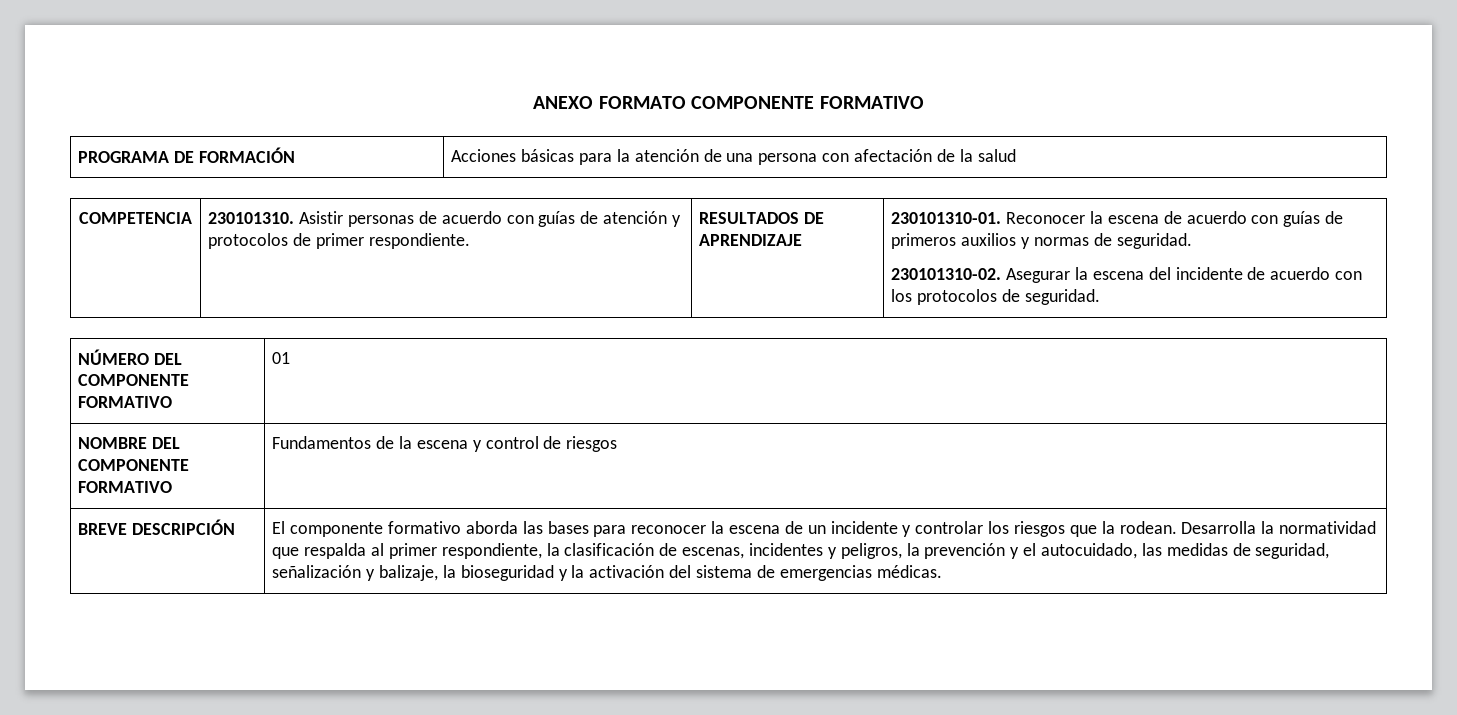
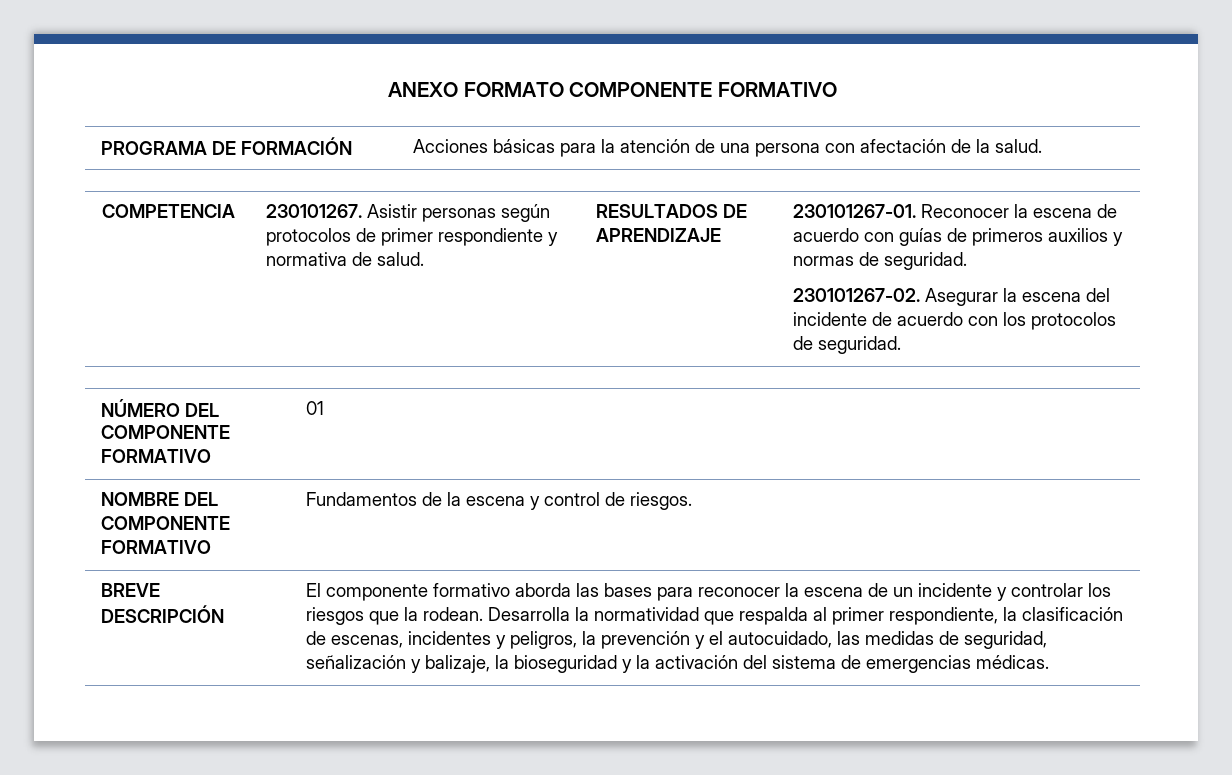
[977,149,1016,162] salud -> [994,139,1042,153] salud.
[208,212,295,224] 230101310. -> [265,204,362,218] 230101267.
[418,211,682,227] [208,233,470,249] de acuerdo con guías de atención y protocolos de primer respondiente. -> [500,204,550,222] [265,228,558,246] [265,252,424,266] según protocolos de primer respondiente y normativa de salud.
[891,212,1002,224] 230101310-01. -> [792,204,916,218] 230101267-01.
[891,268,1002,280] 230101310-02. -> [792,288,920,302] 230101267-02.
[566,436,618,452] riesgos -> [629,492,692,510] riesgos.

